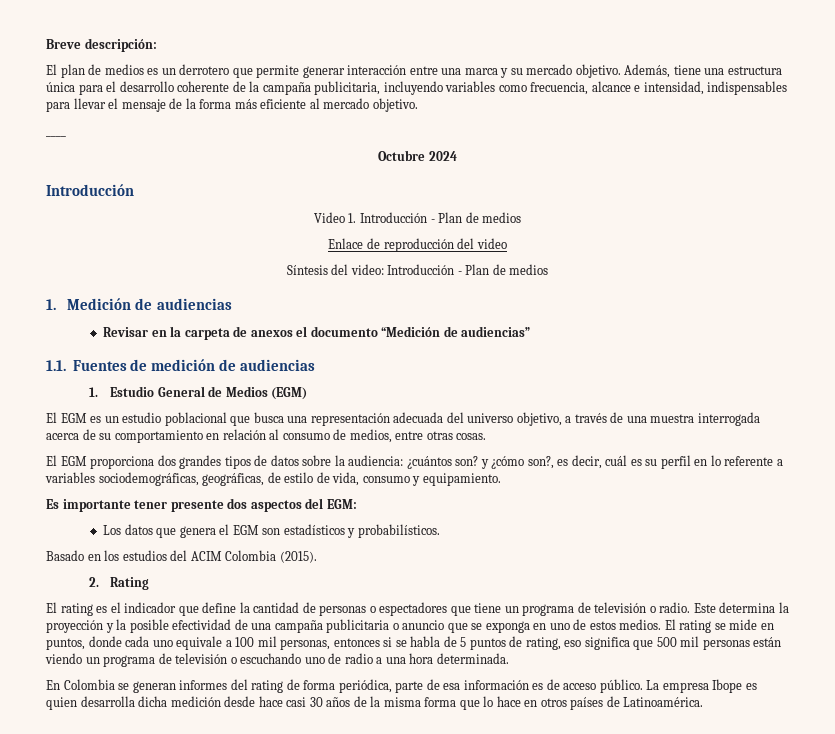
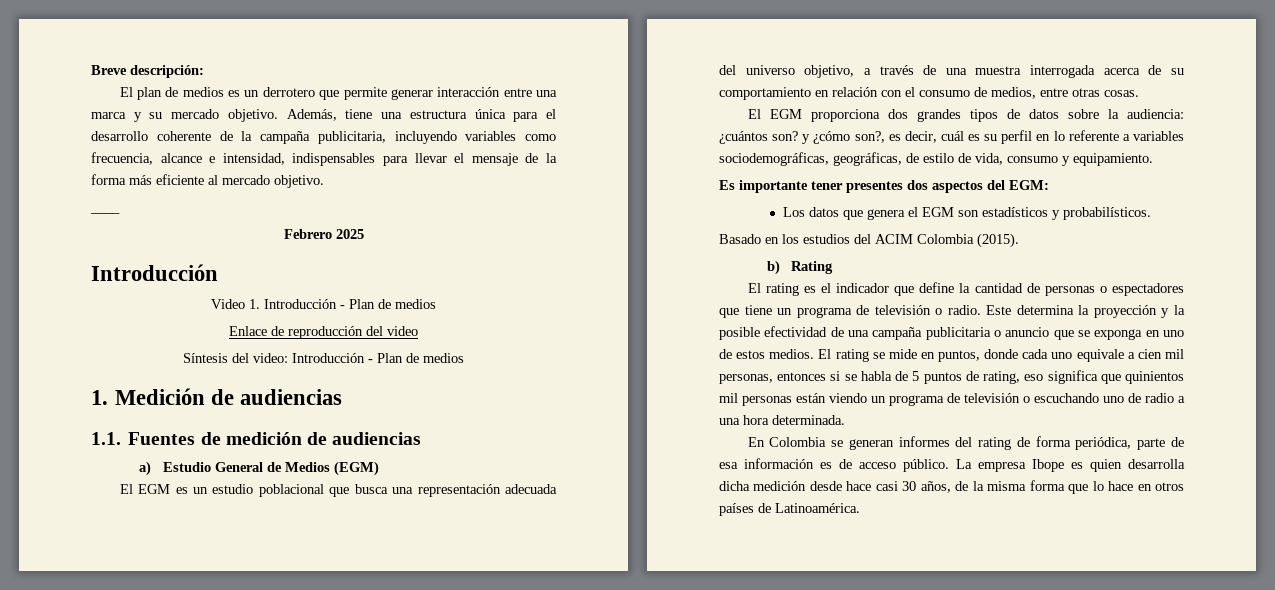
[378,150,457,161] Octubre 2024 -> [283,229,364,239] Febrero 2025
[103,326,531,340] // Revisar en la carpeta de anexos el documento “Medición de audiencias” -> (343, 397) none
[88,387,98,397] 1. -> [139,461,152,476] a)
[269,429,280,440] al -> [881,87,915,97] con el
[170,500,224,512] presente -> [846,181,903,193] presentes
[88,577,99,587] 2. -> [767,260,781,275] b)
[235,637,255,647] 100 -> [1137,349,1162,359] cien
[656,637,677,647] 500 -> [1125,371,1184,384] quinientos
[326,697,351,707] años -> [920,481,951,493] años,

